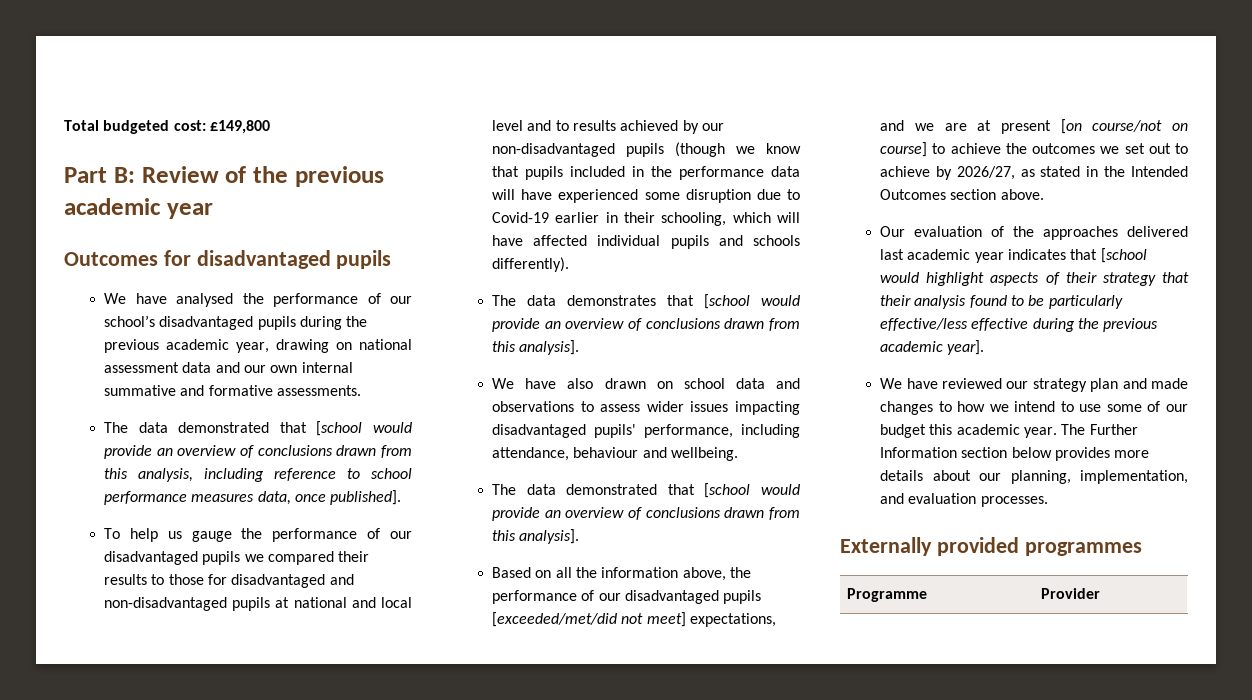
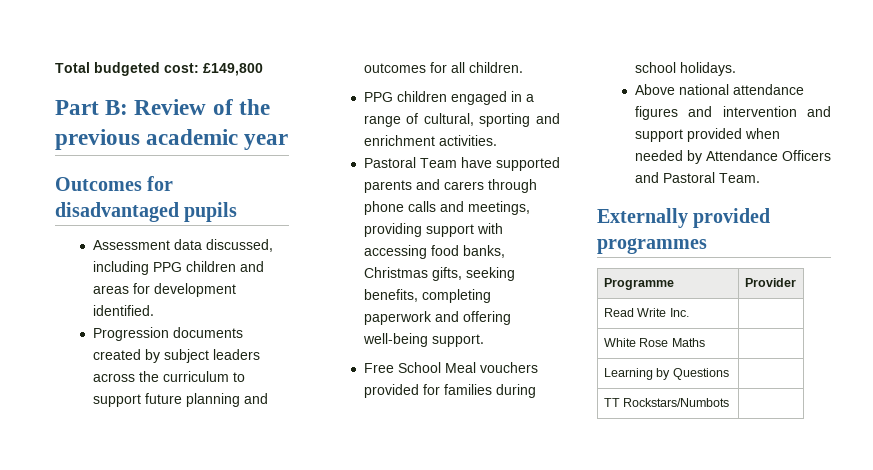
[104,293,412,307] [104,315,368,330] [104,339,412,353] [104,362,353,373] [104,385,362,396] [104,421,412,436] [104,445,412,459] [104,468,412,482] [104,490,402,505] [104,528,412,542] [104,551,370,565] [104,574,354,588] [104,597,412,611] [492,120,725,134] [492,142,801,157] [492,166,800,180] [492,189,800,203] [492,212,800,226] [492,235,800,249] [492,257,570,272] [492,294,800,309] [492,318,800,332] [492,340,580,355] [492,378,800,389] [492,401,800,415] [492,424,800,438] [492,447,739,461] [492,483,800,498] [492,507,800,521] [492,529,580,544] [492,567,752,581] [492,590,762,604] [492,612,777,627] [880,119,1188,134] [880,142,1188,157] [880,166,1188,180] [880,189,1044,200] [880,226,1188,240] [880,248,1147,263] [880,272,1189,286] [880,295,1123,309] [880,318,1159,332] [880,340,985,355] [880,378,1188,392] [880,401,1188,415] [880,424,1138,438] [880,447,1150,461] [880,470,1188,484] [880,493,1048,507] We have analysed the performance of our school’s disadvantaged pupils during the previous academic year, drawing on national assessment data and our own internal summative and formative assessments. // The data demonstrated that [school would provide an overview of conclusions drawn from this analysis, including reference to school performance measures data, once published]. // To help us gauge the performance of our disadvantaged pupils we compared their results to those for disadvantaged and non-disadvantaged pupils at national and local level and to results achieved by our non-disadvantaged pupils (though we know that pupils included in the performance data will have experienced some disruption due to Covid-19 earlier in their schooling, which will have affected individual pupils and schools differently). // The data demonstrates that [school would provide an overview of conclusions drawn from this analysis]. // We have also drawn on school data and observations to assess wider issues impacting disadvantaged pupils' performance, including attendance, behaviour and wellbeing. // The data demonstrated that [school would provide an overview of conclusions drawn from this analysis]. // Based on all the information above, the performance of our disadvantaged pupils [exceeded/met/did not meet] expectations, and we are at present [on course/not on course] to achieve the outcomes we set out to achieve by 2026/27, as stated in the Intended Outcomes section above. // Our evaluation of the approaches delivered last academic year indicates that [school would highlight aspects of their strategy that their analysis found to be particularly effective/less effective during the previous academic year]. // We have reviewed our strategy plan and made changes to how we intend to use some of our budget this academic year. The Further Information section below provides more details about our planning, implementation, and evaluation processes. -> [92,239,273,252] [92,261,264,275] [92,283,236,297] [92,305,154,316] [92,327,243,341] [92,349,260,363] [92,371,245,382] [92,393,268,407] [363,62,523,73] [363,91,534,105] [363,113,560,127] [363,135,497,146] [363,157,560,171] [363,179,537,193] [363,201,530,215] [363,223,503,237] [363,245,505,259] [363,267,515,281] [363,289,491,303] [363,311,511,325] [362,333,484,347] [363,362,538,373] [363,384,536,398] [634,62,736,76] [634,84,804,95] [634,106,831,120] [634,128,780,142] [634,150,831,164] [634,172,760,183] Assessment data discussed, including PPG children and areas for development identified. // Progression documents created by subject leaders across the curriculum to support future planning and outcomes for all children. // PPG children engaged in a range of cultural, sporting and enrichment activities. // Pastoral Team have supported parents and carers through phone calls and meetings, providing support with accessing food banks, Christmas gifts, seeking benefits, completing paperwork and offering well-being support. // Free School Meal vouchers provided for families during school holidays. // Above national attendance figures and intervention and support provided when needed by Attendance Officers and Pastoral Team.
(1101, 593) none -> [603,308,689,317] [603,338,705,347] [603,368,729,380] [603,398,730,407] // Read Write Inc. | // White Rose Maths | // Learning by Questions | // TT Rockstars/Numbots |

